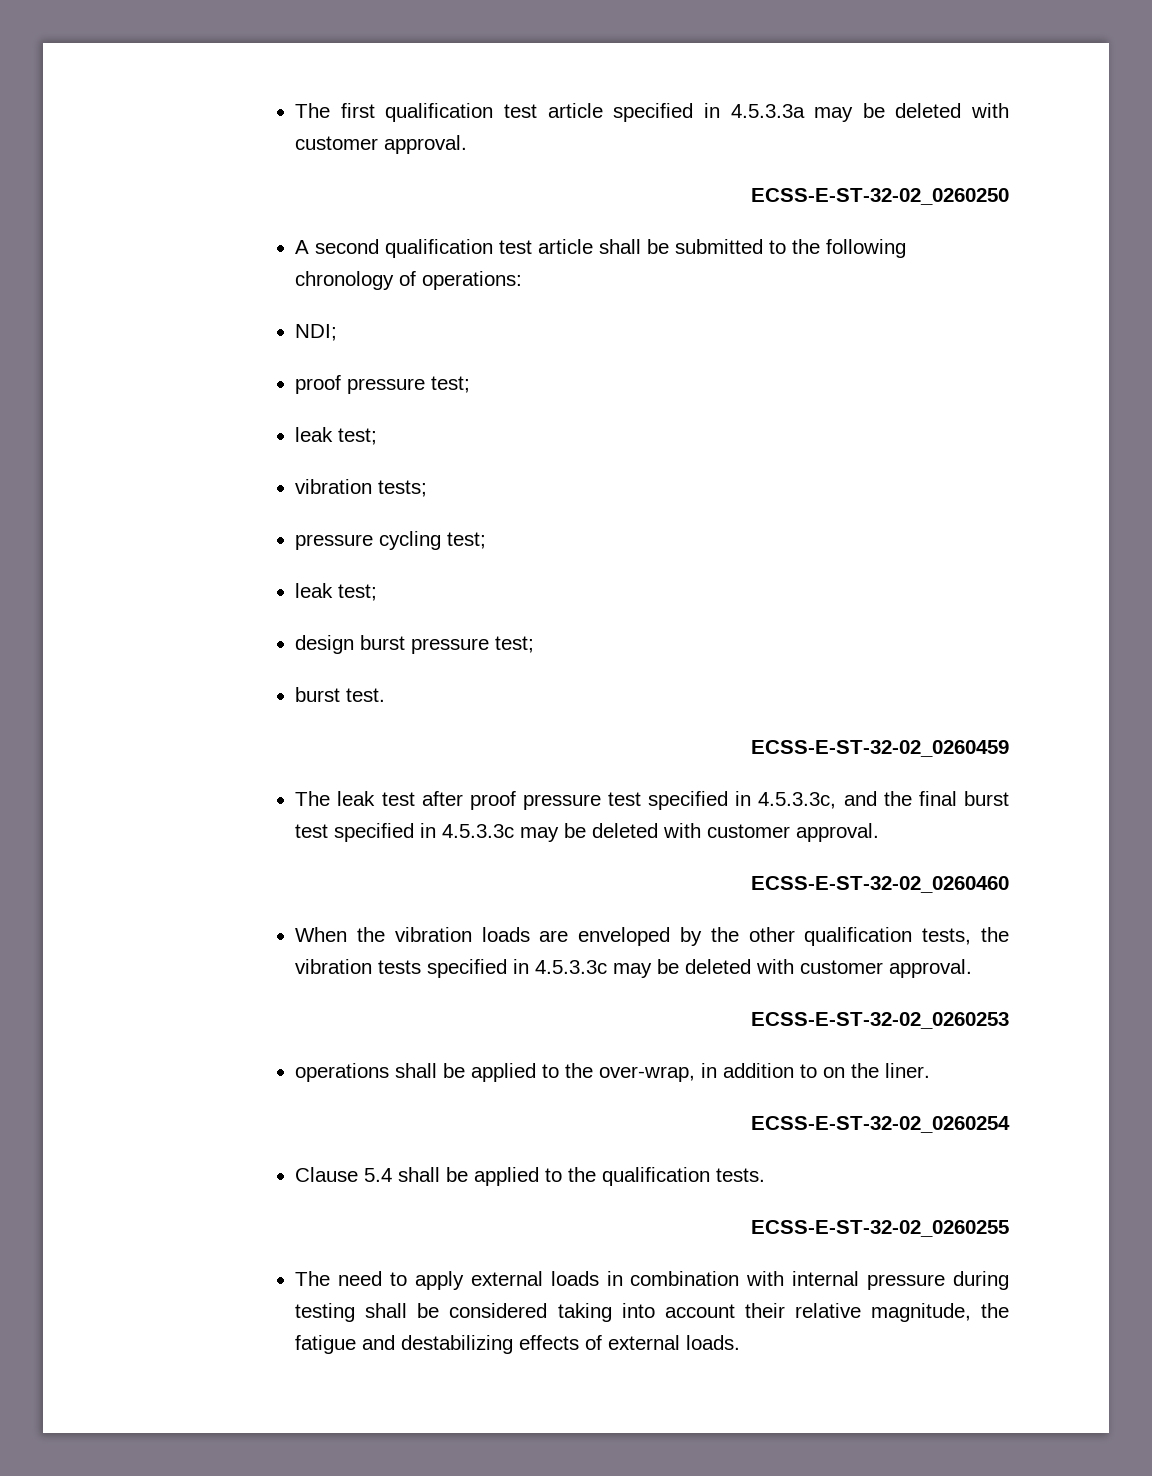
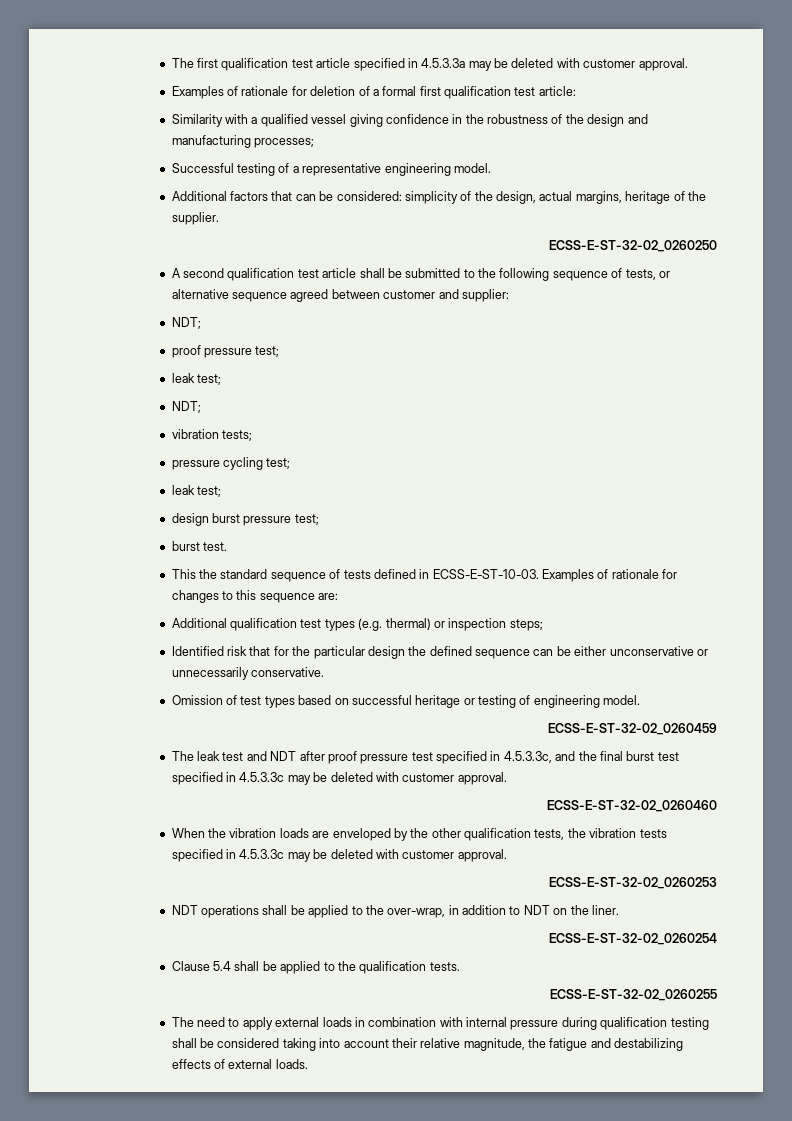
(468, 144) none -> [171,86,576,99] [171,114,648,127] [171,135,315,148] [171,163,491,176] [171,191,706,204] [171,212,219,225] // Examples of rationale for deletion of a formal first qualification test article: // Similarity with a qualified vessel giving confidence in the robustness of the design and manufacturing processes; // Successful testing of a representative engineering model. // Additional factors that can be considered: simplicity of the design, actual margins, heritage of the supplier.
[295,271,523,290] [295,324,338,341] chronology of operations: // NDI; -> [552,268,670,281] [171,289,509,302] [171,317,201,329] sequence of tests, or alternative sequence agreed between customer and supplier: // NDT;
(378, 436) none -> [171,401,201,413] // NDT;
(386, 695) none -> [171,569,678,582] [171,590,339,603] [171,618,543,631] [171,646,708,659] [171,667,325,680] [171,695,641,708] // This the standard sequence of tests defined in ECSS-E-ST-10-03. Examples of rationale for changes to this sequence are: // Additional qualification test types (e.g. thermal) or inspection steps; // Identified risk that for the particular design the defined sequence can be either unconservative or unnecessarily conservative. // Omission of test types based on successful heritage or testing of engineering model.
(415, 799) none -> [246,751,297,761] and NDT
(1009, 1020) none -> [171,905,198,915] NDT
(818, 1071) none -> [523,905,550,915] NDT
(1010, 1280) none -> [600,1017,668,1030] qualification

